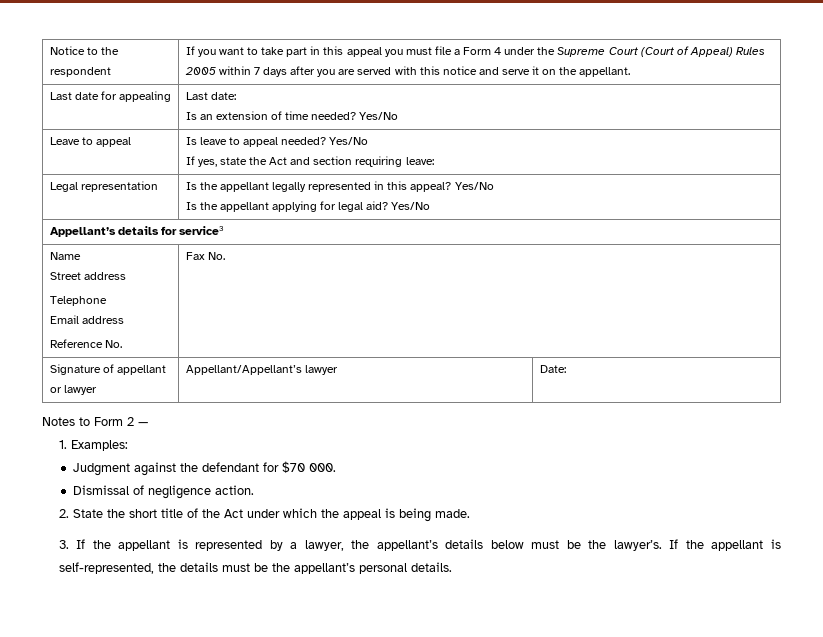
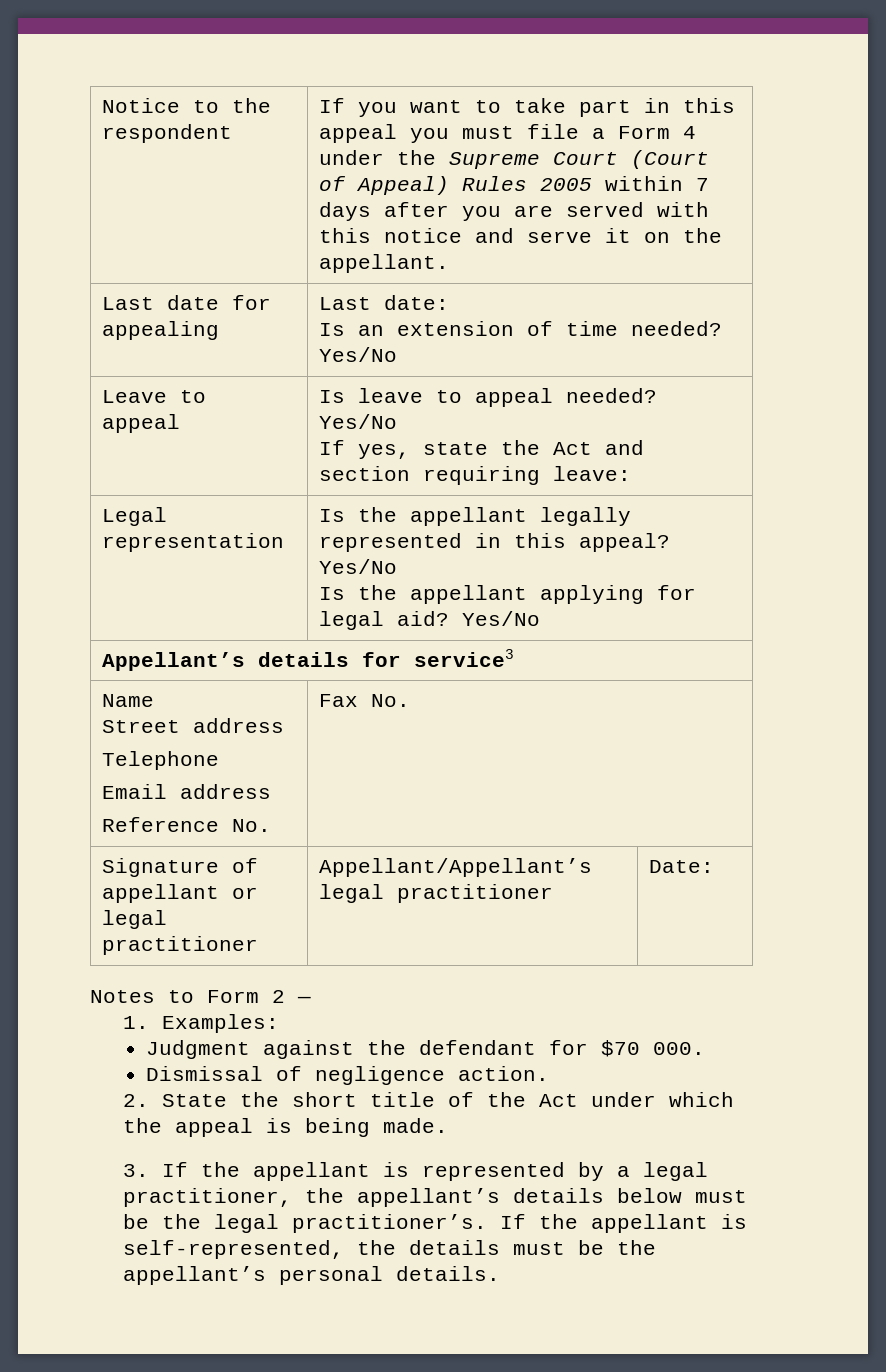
[63,385,97,395] lawyer -> [101,910,167,929] [101,936,258,955] legal practitioner
[304,365,338,375] lawyer -> [318,884,553,903] legal practitioner
[304,540,344,551] lawyer, -> [642,1162,708,1181] [122,1188,292,1207] legal practitioner,
[613,540,662,551] lawyer’s. -> [213,1214,487,1233] legal practitioner’s.

